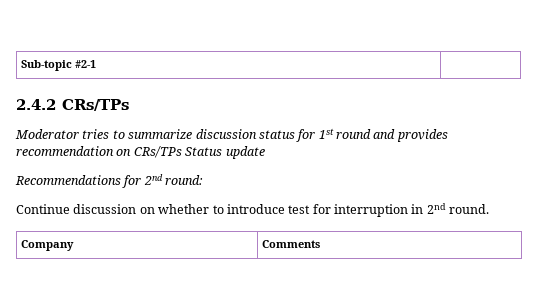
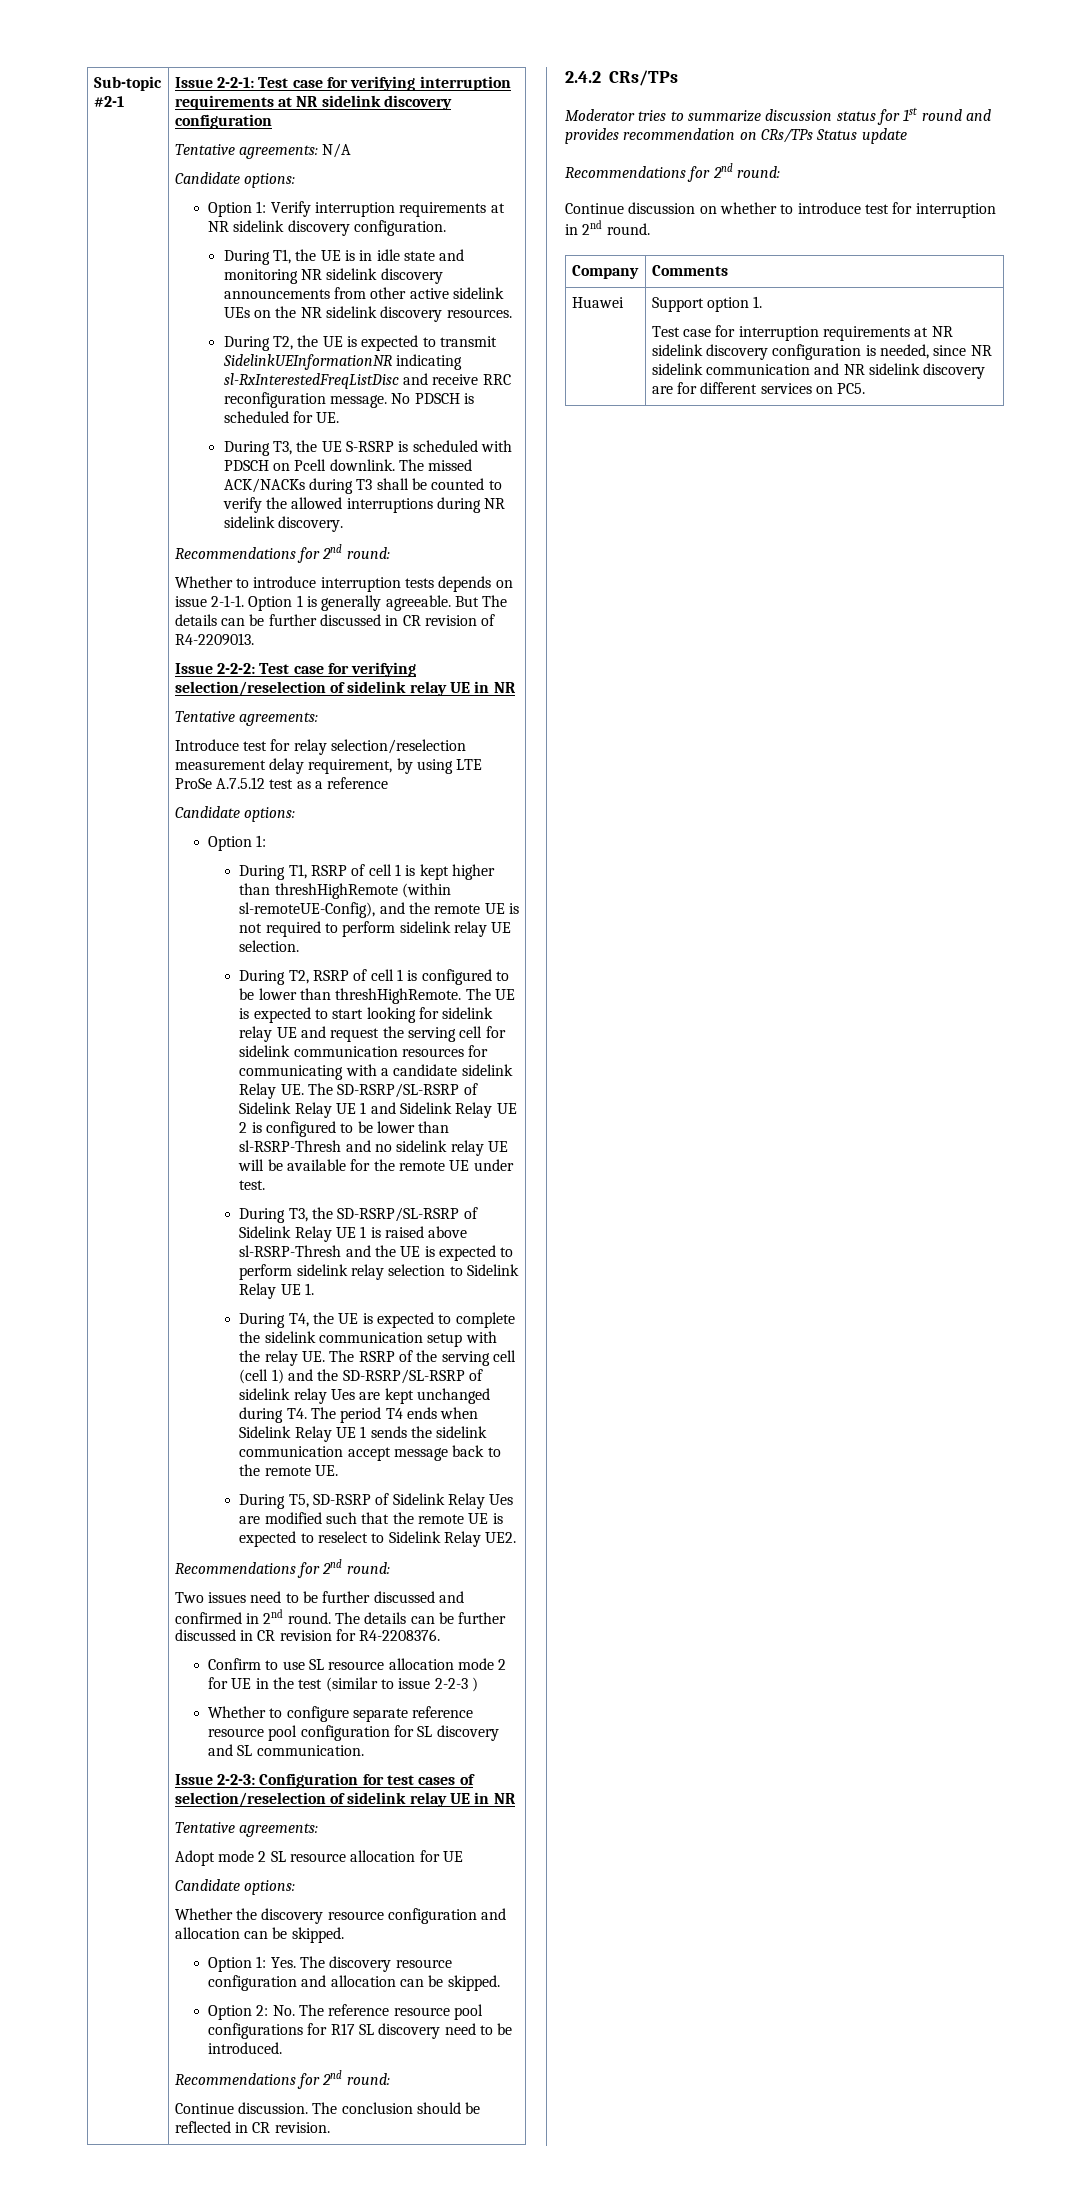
(97, 64) none -> [174,76,511,91] [174,95,453,110] [174,114,272,129] [174,143,352,159] [174,172,296,188] [208,201,505,217] [208,220,446,236] [223,249,465,265] [223,268,443,284] [223,287,504,299] [223,306,512,322] [223,335,497,351] [222,354,462,370] [223,373,511,389] [223,392,474,408] [223,411,340,423] [223,440,512,456] [223,459,473,471] [223,478,502,494] [222,497,506,513] [223,516,343,532] [174,544,390,563] [174,576,513,592] [174,595,508,611] [174,614,496,626] [174,633,254,646] [174,662,417,677] [174,681,516,696] [174,711,319,726] [174,739,467,755] [174,758,483,774] [174,777,389,789] [174,806,296,822] [208,835,267,851] [239,864,495,880] [239,883,451,899] [239,902,519,918] [239,921,512,937] [239,940,300,952] [239,969,509,985] [239,988,515,1004] [239,1007,494,1023] [239,1026,506,1042] [239,1045,489,1057] [239,1064,513,1080] [239,1083,478,1099] [239,1102,517,1118] [239,1121,450,1137] [239,1140,508,1156] [238,1159,514,1171] [239,1180,266,1190] [239,1207,478,1223] [239,1226,468,1242] [239,1245,514,1261] [239,1264,519,1280] [239,1283,314,1299] [239,1312,515,1328] [239,1331,497,1347] [239,1350,516,1366] [239,1369,483,1384] [239,1388,490,1404] [239,1407,479,1423] [239,1426,488,1442] [239,1445,501,1461] [239,1464,338,1476] [239,1493,514,1509] [239,1512,503,1524] [239,1531,517,1547] [174,1559,390,1578] [174,1591,465,1603] [174,1609,507,1624] [174,1629,441,1641] [208,1658,507,1670] [208,1677,478,1692] [208,1706,474,1722] [208,1725,499,1741] [208,1744,364,1756] [174,1773,475,1788] [174,1792,516,1807] [174,1822,319,1837] [174,1850,464,1866] [174,1879,296,1895] [174,1908,507,1924] [174,1927,344,1943] [208,1956,452,1972] [208,1975,500,1991] [208,2004,483,2020] [208,2023,513,2039] [208,2042,283,2054] [174,2070,390,2089] [174,2102,481,2114] [174,2121,330,2133] Issue 2-2-1: Test case for verifying interruption requirements at NR sidelink discovery configuration // Tentative agreements: N/A // Candidate options: // Option 1: Verify interruption requirements at NR sidelink discovery configuration. // During T1, the UE is in idle state and monitoring NR sidelink discovery announcements from other active sidelink UEs on the NR sidelink discovery resources. // During T2, the UE is expected to transmit SidelinkUEInformationNR indicating sl-RxInterestedFreqListDisc and receive RRC reconfiguration message. No PDSCH is scheduled for UE. // During T3, the UE S-RSRP is scheduled with PDSCH on Pcell downlink. The missed ACK/NACKs during T3 shall be counted to verify the allowed interruptions during NR sidelink discovery. // Recommendations for 2nd round: // Whether to introduce interruption tests depends on issue 2-1-1. Option 1 is generally agreeable. But The details can be further discussed in CR revision of R4-2209013. // Issue 2-2-2: Test case for verifying selection/reselection of sidelink relay UE in NR // Tentative agreements: // Introduce test for relay selection/reselection measurement delay requirement, by using LTE ProSe A.7.5.12 test as a reference // Candidate options: // Option 1: // During T1, RSRP of cell 1 is kept higher than threshHighRemote (within sl-remoteUE-Config), and the remote UE is not required to perform sidelink relay UE selection. // During T2, RSRP of cell 1 is configured to be lower than threshHighRemote. The UE is expected to start looking for sidelink relay UE and request the serving cell for sidelink communication resources for communicating with a candidate sidelink Relay UE. The SD-RSRP/SL-RSRP of Sidelink Relay UE 1 and Sidelink Relay UE 2 is configured to be lower than sl-RSRP-Thresh and no sidelink relay UE will be available for the remote UE under test. // During T3, the SD-RSRP/SL-RSRP of Sidelink Relay UE 1 is raised above sl-RSRP-Thresh and the UE is expected to perform sidelink relay selection to Sidelink Relay UE 1. // During T4, the UE is expected to complete the sidelink communication setup with the relay UE. The RSRP of the serving cell (cell 1) and the SD-RSRP/SL-RSRP of sidelink relay Ues are kept unchanged during T4. The period T4 ends when Sidelink Relay UE 1 sends the sidelink communication accept message back to the remote UE. // During T5, SD-RSRP of Sidelink Relay Ues are modified such that the remote UE is expected to reselect to Sidelink Relay UE2. // Recommendations for 2nd round: // Two issues need to be further discussed and confirmed in 2nd round. The details can be further discussed in CR revision for R4-2208376. // Confirm to use SL resource allocation mode 2 for UE in the test (similar to issue 2-2-3 ) // Whether to configure separate reference resource pool configuration for SL discovery and SL communication. // Issue 2-2-3: Configuration for test cases of selection/reselection of sidelink relay UE in NR // Tentative agreements: // Adopt mode 2 SL resource allocation for UE // Candidate options: // Whether the discovery resource configuration and allocation can be skipped. // Option 1: Yes. The discovery resource configuration and allocation can be skipped. // Option 2: No. The reference resource pool configurations for R17 SL discovery need to be introduced. // Recommendations for 2nd round: // Continue discussion. The conclusion should be reflected in CR revision.
(321, 244) none -> [571,297,624,308] [651,296,763,312] [651,325,953,341] [651,344,992,360] [651,363,986,379] [651,382,866,394] // Huawei | Support option 1. // Test case for interruption requirements at NR sidelink discovery configuration is needed, since NR sidelink communication and NR sidelink discovery are for different services on PC5.

